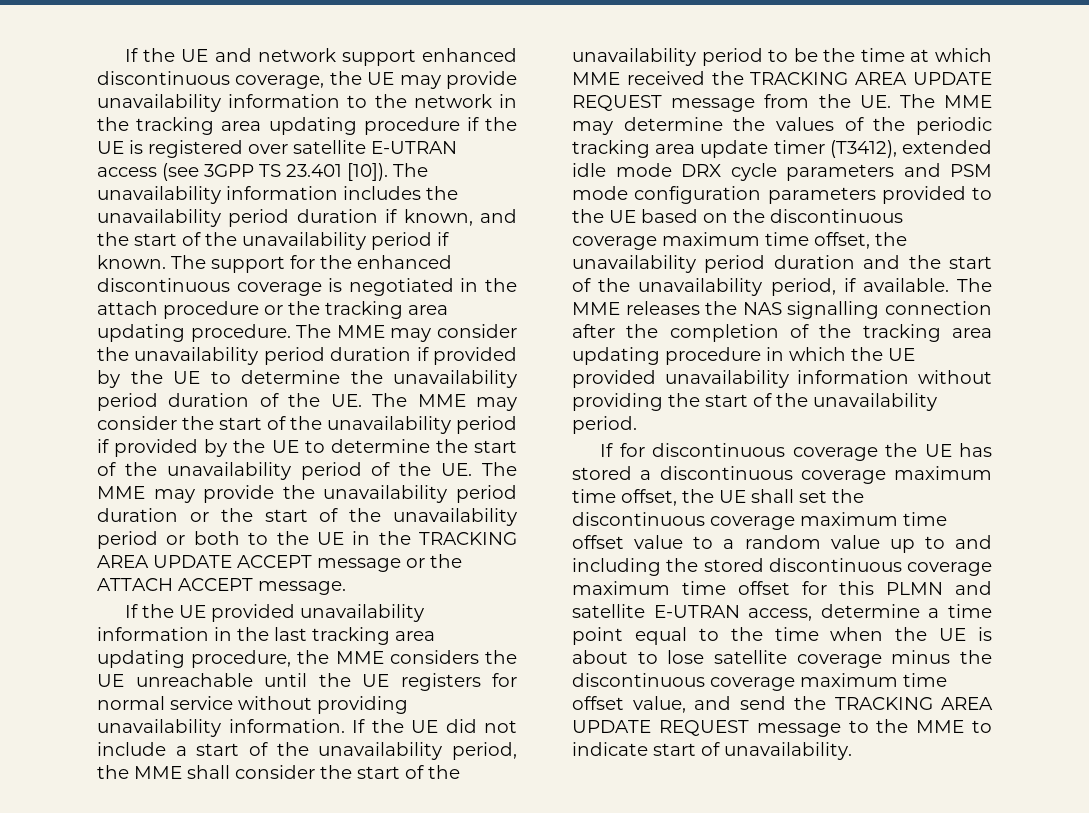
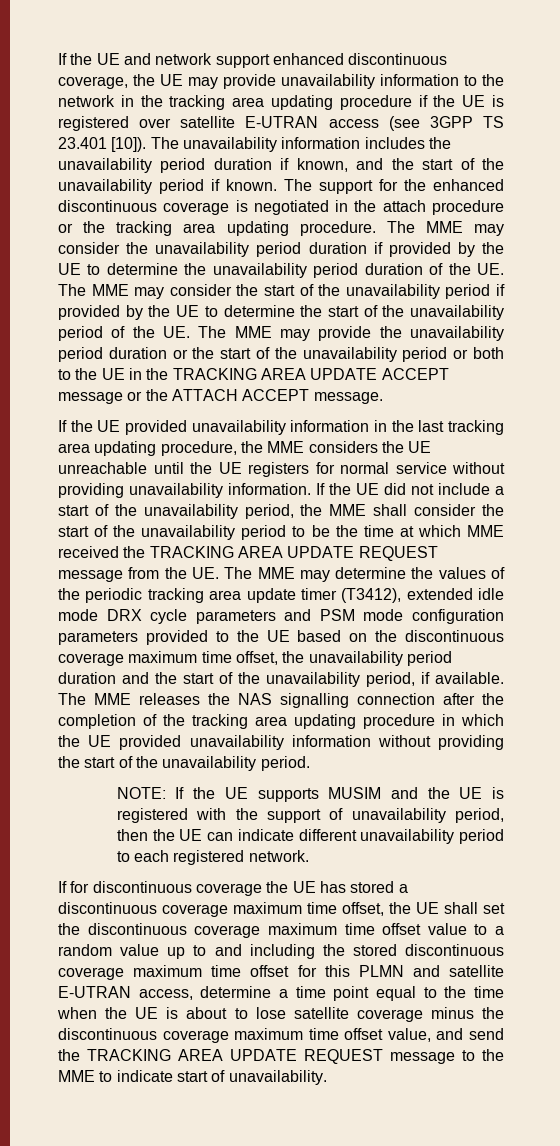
(637, 425) none -> [116,787,505,802] [116,808,504,823] [116,829,504,844] [116,850,309,865] // NOTE: If the UE supports MUSIM and the UE is registered with the support of unavailability period, then the UE can indicate different unavailability period to each registered network.

